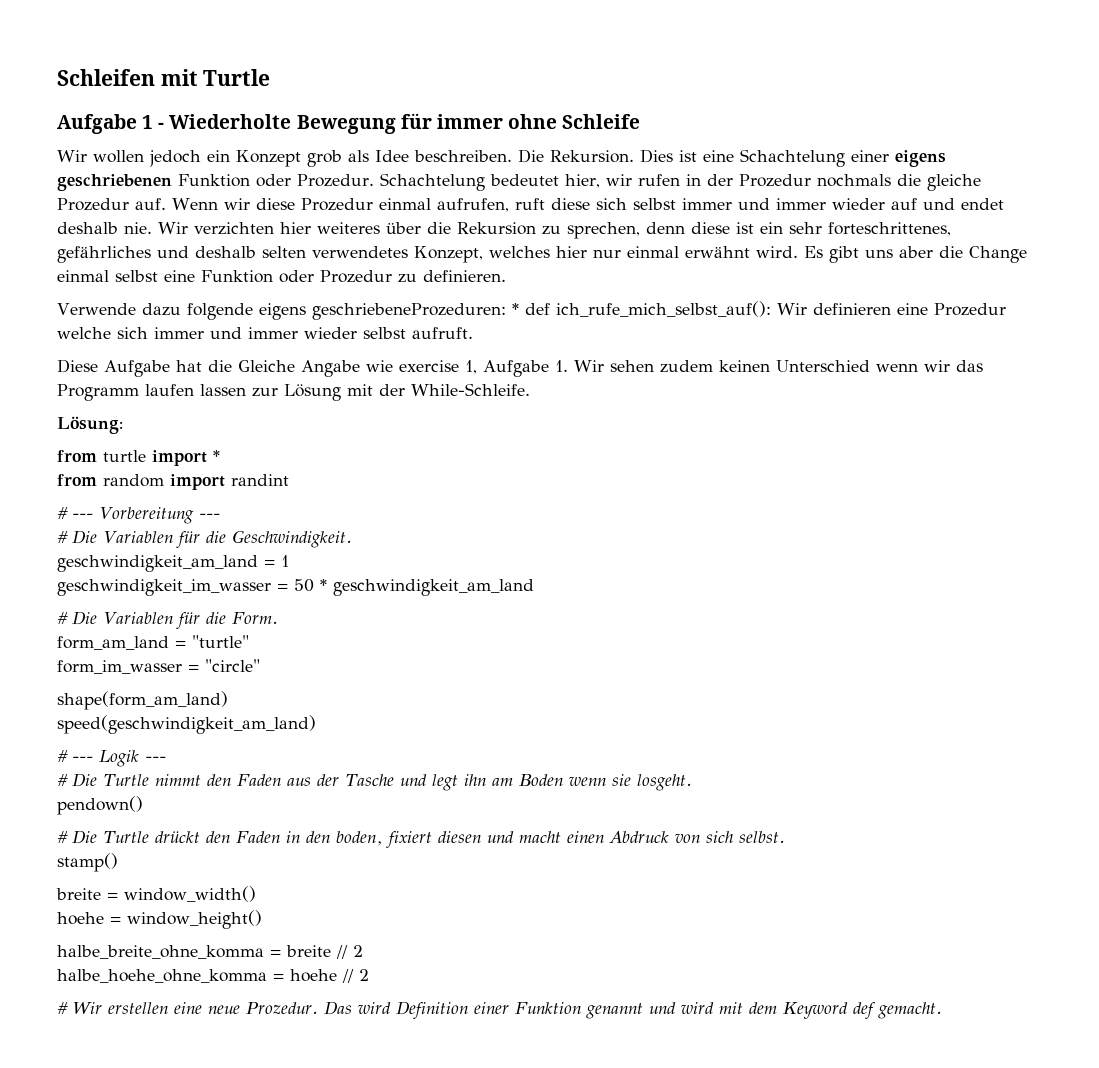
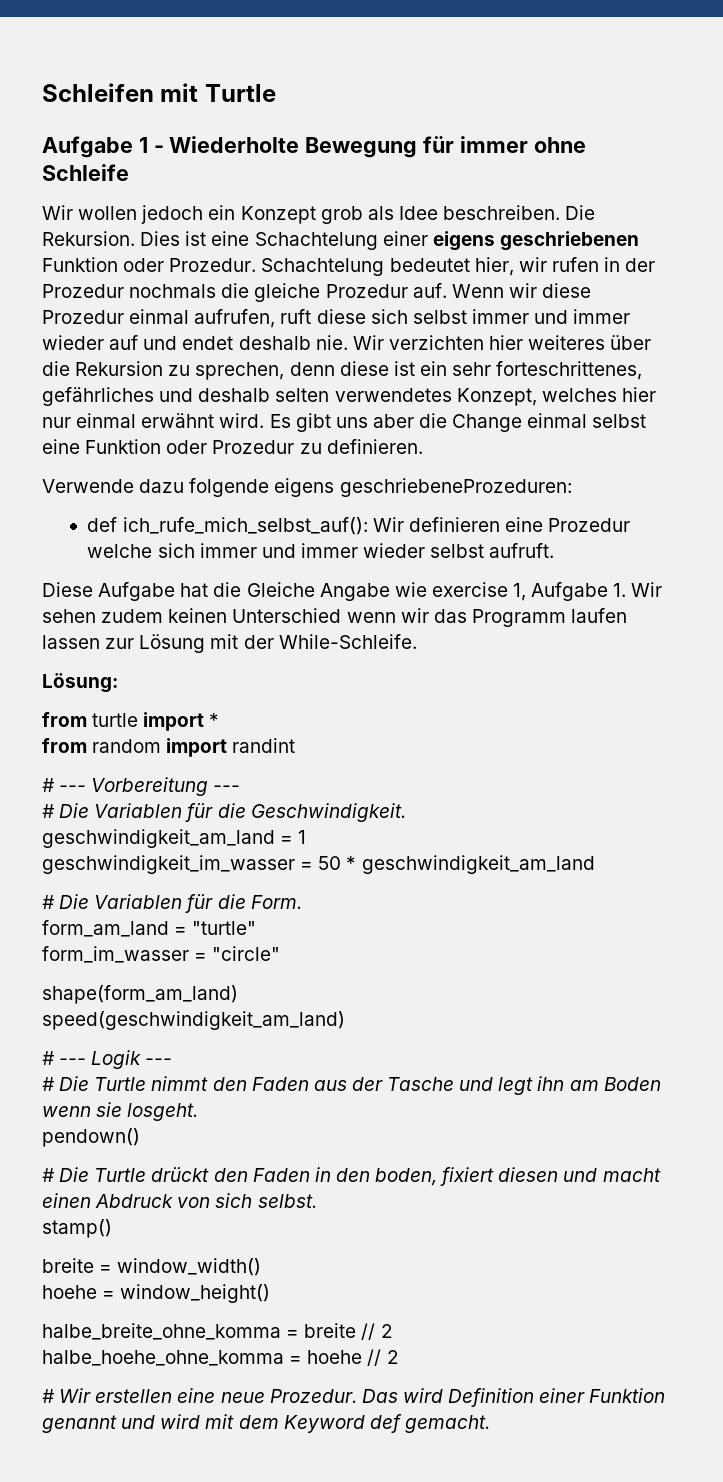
[511,303,519,315] * -> (572, 487) //

